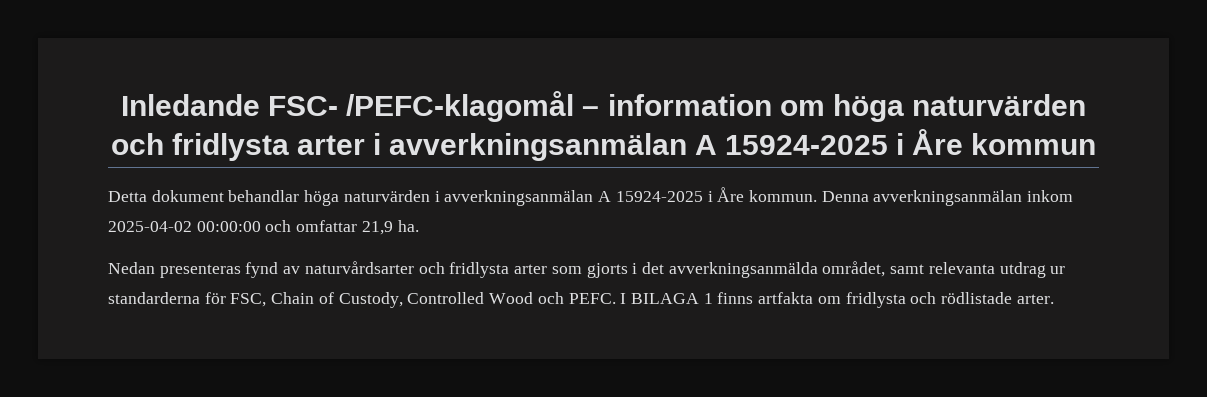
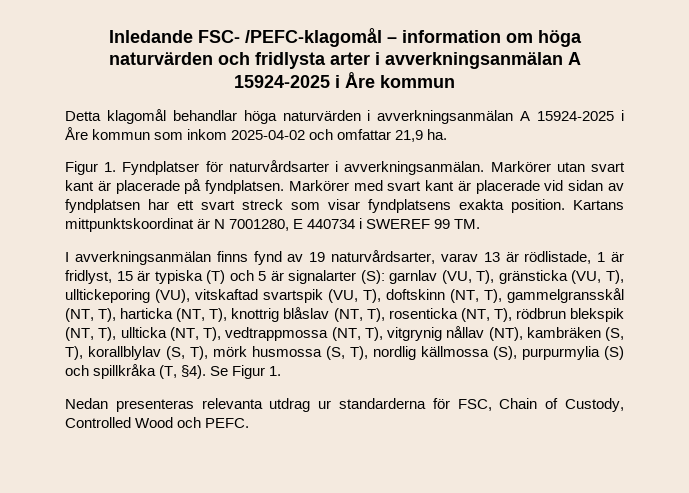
[151,190,224,202] dokument -> [106,109,166,124] klagomål
[748,190,1023,206] kommun. Denna avverkningsanmälan -> [92,129,184,140] kommun som
[196,221,261,232] 00:00:00 -> (306, 135) none
[108,261,925,278] Nedan presenteras fynd av naturvårdsarter och fridlysta arter som gjorts i det avverkningsanmälda området, samt -> [65,160,625,175] [65,179,624,194] [65,199,624,213] [65,218,481,232] [65,250,624,265] [65,270,625,284] [65,288,624,303] [65,307,625,322] [65,326,624,341] [65,346,624,360] [65,364,282,379] [65,398,194,412] Figur 1. Fyndplatser för naturvårdsarter i avverkningsanmälan. Markörer utan svart kant är placerade på fyndplatsen. Markörer med svart kant är placerade vid sidan av fyndplatsen har ett svart streck som visar fyndplatsens exakta position. Kartans mittpunktskoordinat är N 7001280, E 440734 i SWEREF 99 TM. // I avverkningsanmälan finns fynd av 19 naturvårdsarter, varav 13 är rödlistade, 1 är fridlyst, 15 är typiska (T) och 5 är signalarter (S): garnlav (VU, T), gränsticka (VU, T), ulltickeporing (VU), vitskaftad svartspik (VU, T), doftskinn (NT, T), gammelgransskål (NT, T), harticka (NT, T), knottrig blåslav (NT, T), rosenticka (NT, T), rödbrun blekspik (NT, T), ullticka (NT, T), vedtrappmossa (NT, T), vitgrynig nållav (NT), kambräken (S, T), korallblylav (S, T), mörk husmossa (S, T), nordlig källmossa (S), purpurmylia (S) och spillkråka (T, §4). Se Figur 1. // Nedan presenteras
[620,292,1054,308] I BILAGA 1 finns artfakta om fridlysta och rödlistade arter. -> (250, 423) none

